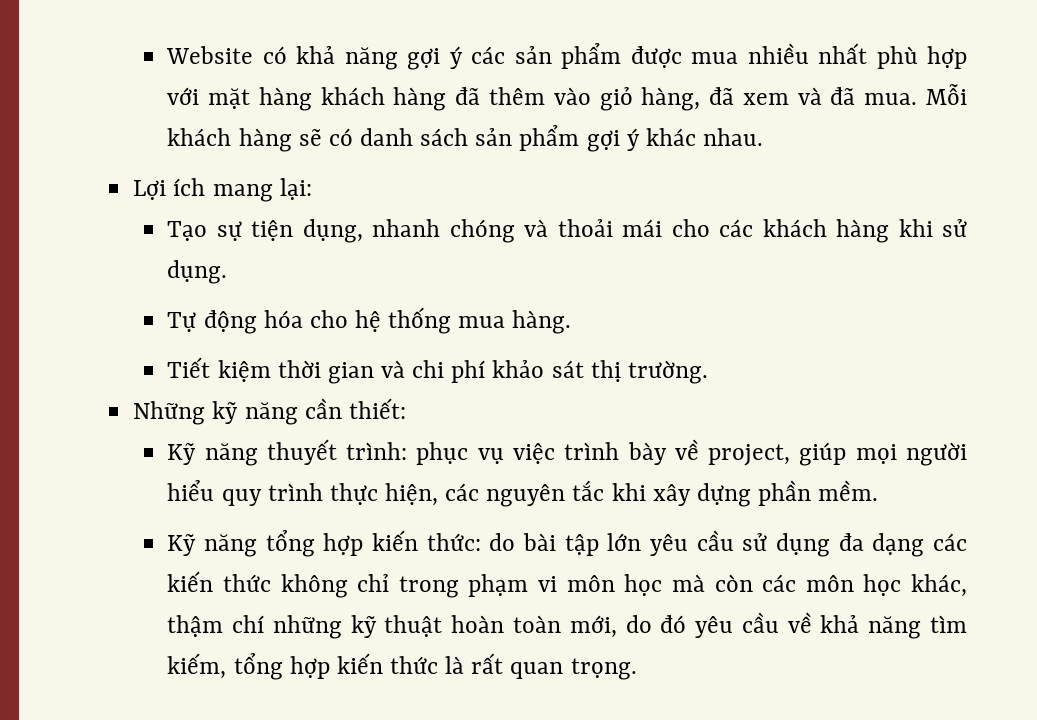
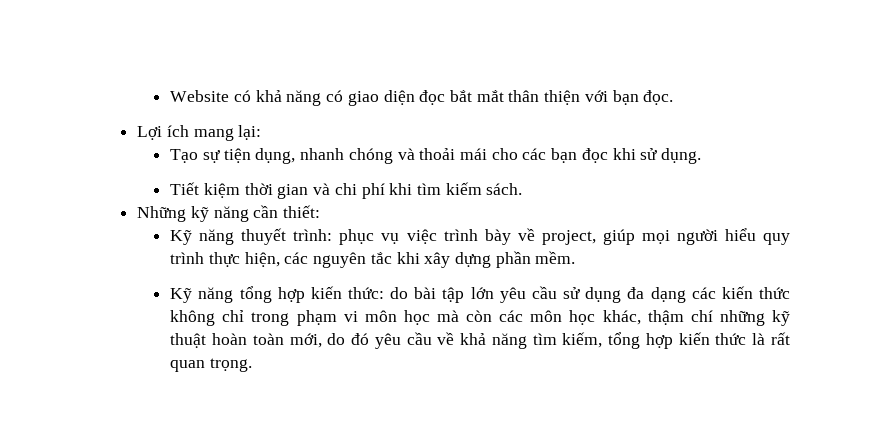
[407,43,968,70] [167,84,967,111] [167,125,764,152] gợi ý các sản phẩm được mua nhiều nhất phù hợp với mặt hàng khách hàng đã thêm vào giỏ hàng, đã xem và đã mua. Mỗi khách hàng sẽ có danh sách sản phẩm gợi ý khác nhau. -> [326,90,674,106] có giao diện đọc bắt mắt thân thiện với bạn đọc.
[762,219,890,243] khách hàng -> [551,148,608,163] bạn đọc
[167,307,572,334] // Tự động hóa cho hệ thống mua hàng. -> (702, 156) none
[492,360,708,384] khảo sát thị trường. -> [389,182,523,195] khi tìm kiếm sách.

